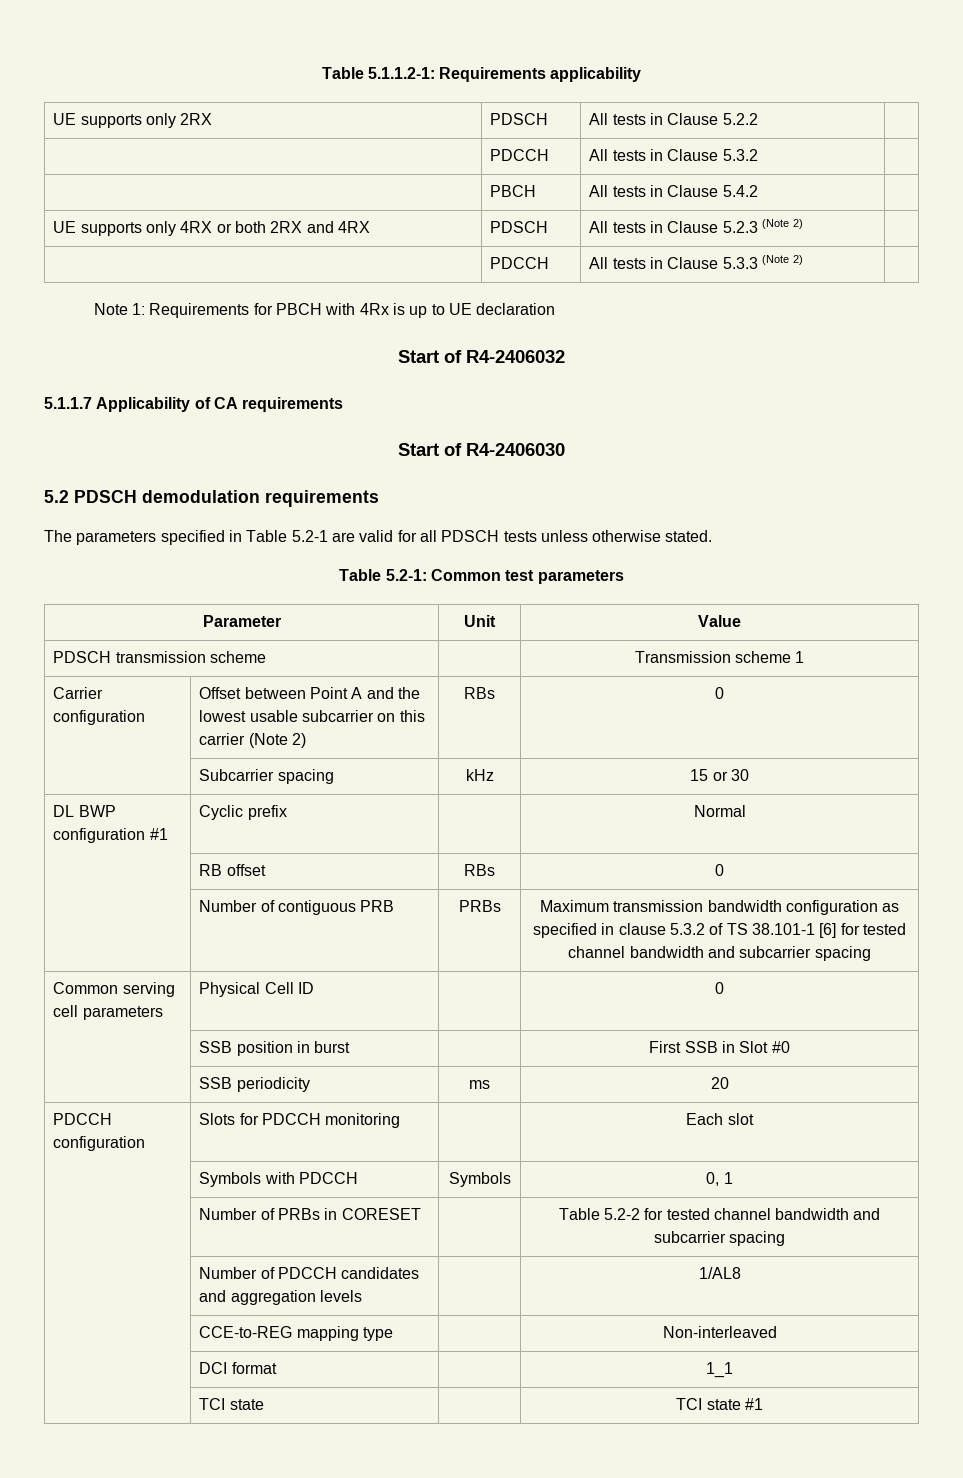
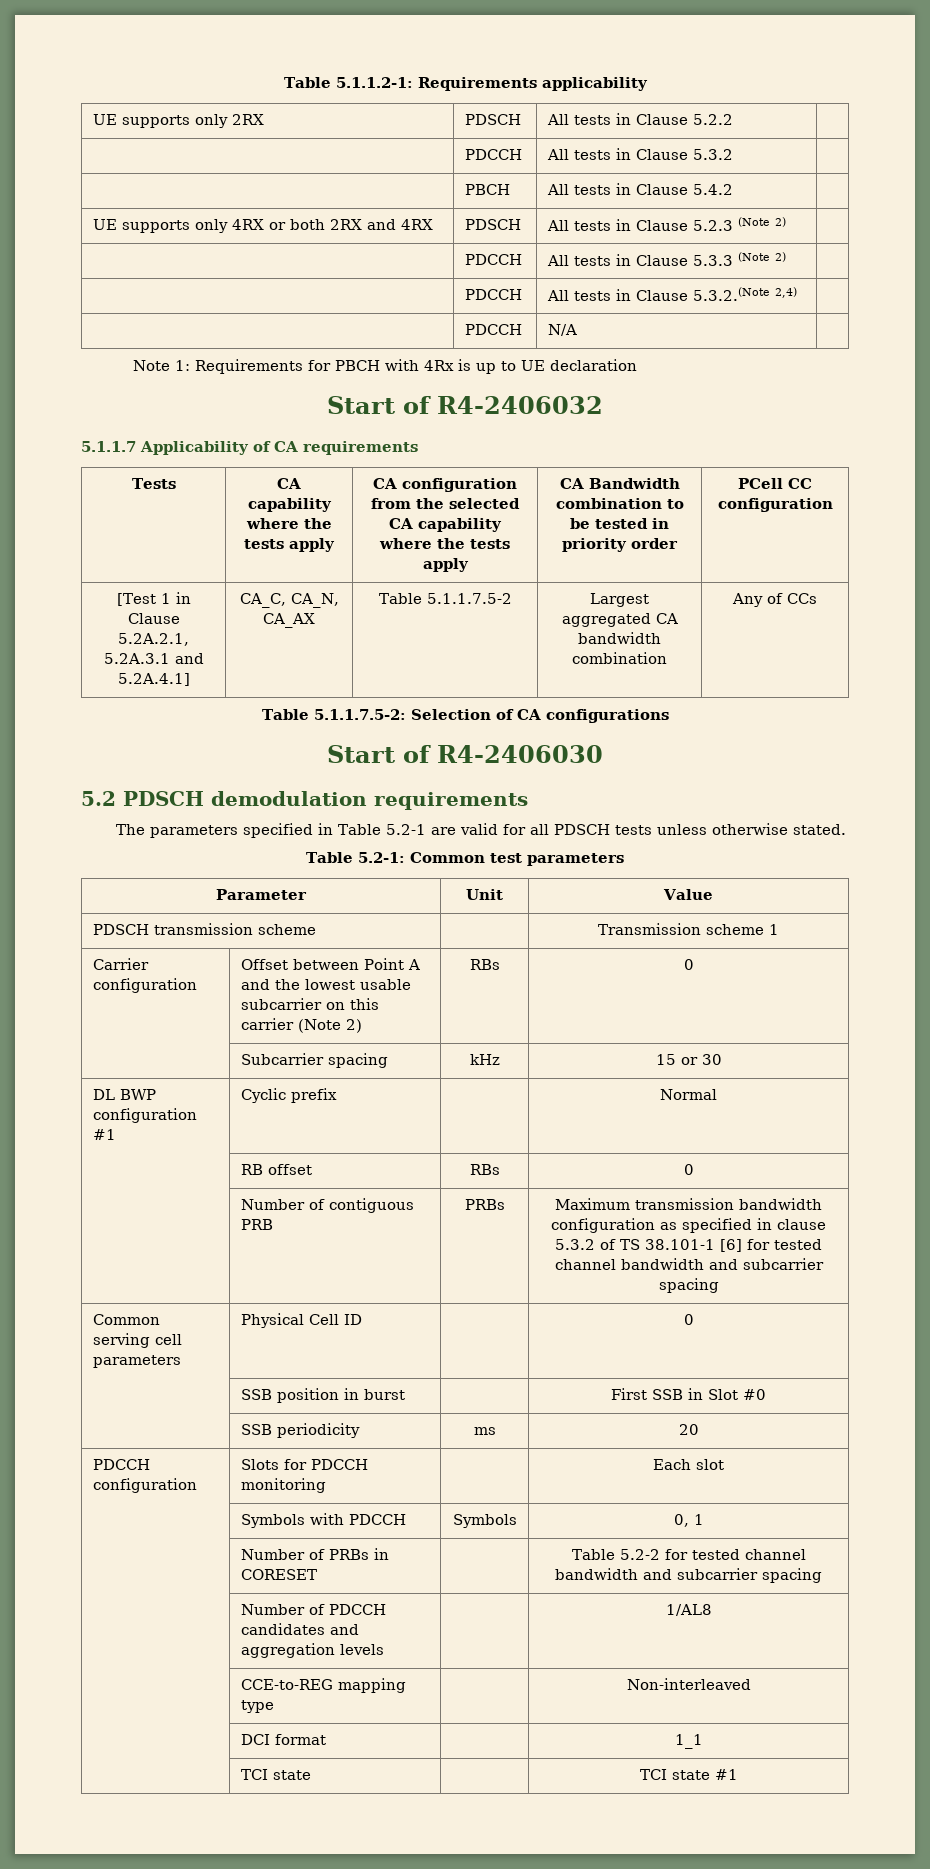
(804, 260) none -> [464,289,522,300] [546,287,797,301] [464,324,522,335] [547,324,577,336] // | PDCCH | All tests in Clause 5.3.2.(Note 2,4) | // | PDCCH | N/A |
(344, 404) none -> [131,478,176,489] [277,478,301,489] [247,498,332,512] [245,518,332,529] [244,538,335,552] [373,478,517,492] [371,498,520,509] [389,518,503,532] [379,538,511,549] [422,558,469,572] [559,478,680,489] [555,498,684,509] [570,518,669,529] [562,538,678,552] [738,478,812,489] [717,498,833,512] [116,592,191,606] [127,613,180,624] [118,633,189,646] [103,653,204,664] [117,673,190,686] [239,593,339,608] [263,613,315,628] [378,593,512,604] [590,593,649,607] [561,613,678,627] [578,632,661,644] [572,652,667,664] [732,593,817,607] [261,709,669,723] // Tests | CA capability where the tests apply | CA configuration from the selected CA capability where the tests apply | CA Bandwidth combination to be tested in priority order | PCell CC configuration // [Test 1 in Clause 5.2A.2.1, 5.2A.3.1 and 5.2A.4.1] | CA_C, CA_N, CA_AX | Table 5.1.1.7.5-2 | Largest aggregated CA bandwidth combination | Any of CCs // Table 5.1.1.7.5-2: Selection of CA configurations

